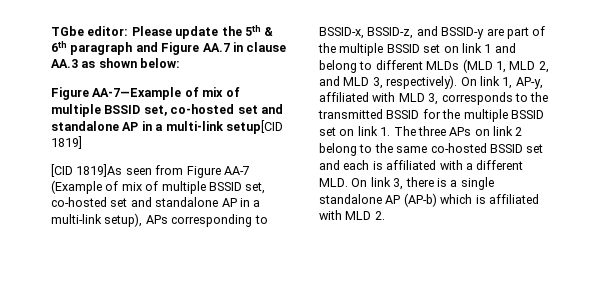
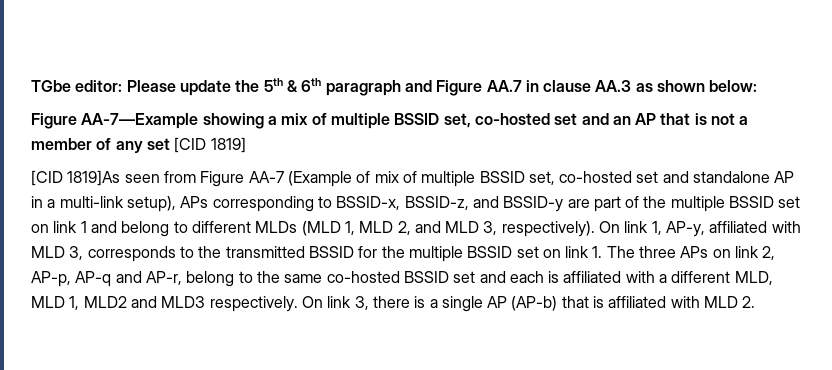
[184,87,240,97] [51,104,283,117] [51,120,283,134] of mix of multiple BSSID set, co-hosted set and standalone AP in a multi-link setup[CID -> [202,113,749,129] [31,137,207,153] showing a mix of multiple BSSID set, co-hosted set and an AP that is not a member of any set [CID
[515,127,523,136] 2 -> [762,246,776,260] [31,271,182,287] 2, AP-p, AP-q and AP-r,
[319,178,348,187] MLD. -> [734,271,773,285] [31,296,298,312] MLD, MLD 1, MLD2 and MLD3 respectively.
[319,194,382,204] standalone -> (483, 304) none
[440,194,473,204] which -> [561,296,589,308] that

